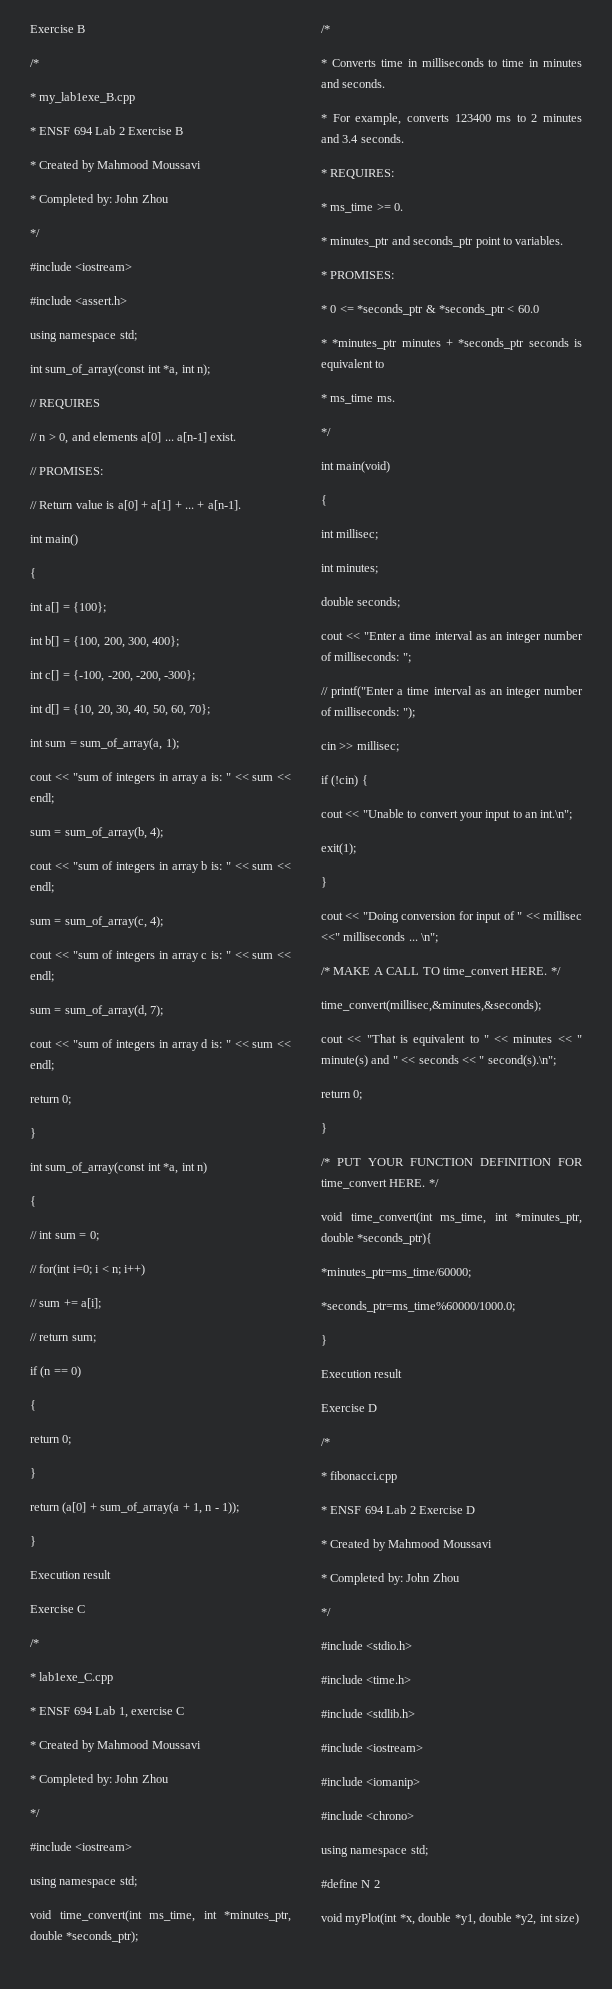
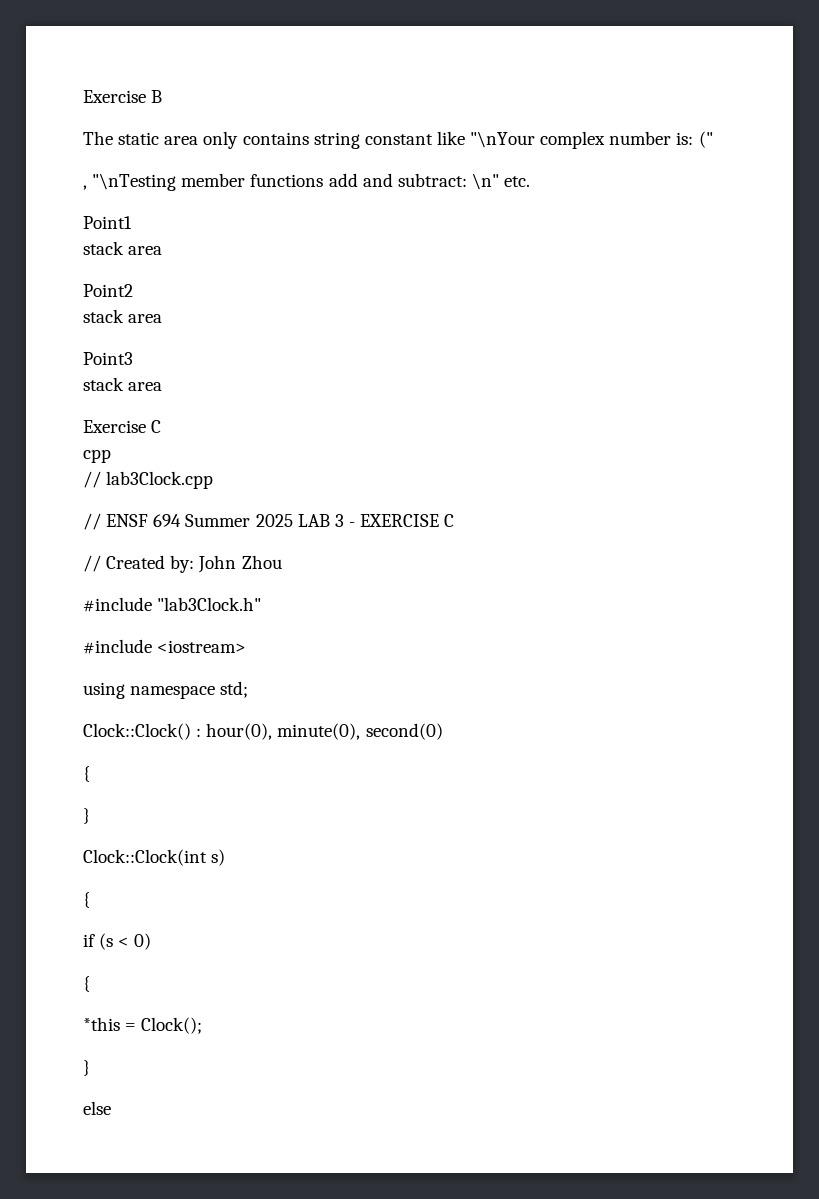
[30,25,86,33] [30,59,39,67] [30,92,136,104] [30,126,184,135] [30,160,201,172] [30,194,169,206] [30,229,40,237] [30,262,133,271] [30,296,128,305] [30,330,137,342] [30,364,210,376] [30,399,101,409] [30,432,237,444] [30,467,104,475] [30,500,241,511] [30,534,79,546] [30,568,36,579] [30,602,107,613] [30,636,180,648] [30,670,196,682] [30,704,211,716] [30,738,179,750] [30,772,291,784] [30,793,54,804] [30,827,164,839] [30,861,291,873] [30,882,54,893] [30,916,164,928] [30,950,291,962] [30,971,54,982] [30,1005,164,1017] [30,1039,291,1051] [30,1060,54,1071] [30,1095,72,1105] [30,1128,36,1139] [30,1162,207,1174] [30,1196,36,1207] [30,1231,99,1241] [30,1264,146,1276] [30,1298,102,1309] [30,1333,96,1343] [30,1366,82,1378] [30,1400,36,1411] [30,1435,72,1445] [30,1468,36,1479] [30,1502,239,1514] [30,1536,36,1547] [30,1570,112,1579] [30,1605,86,1613] [30,1639,39,1647] [30,1672,114,1684] [30,1706,185,1718] [30,1740,201,1752] [30,1774,169,1786] [30,1809,40,1817] Exercise B // /* // * my_lab1exe_B.cpp // * ENSF 694 Lab 2 Exercise B // * Created by Mahmood Moussavi // * Completed by: John Zhou // */ // #include <iostream> // #include <assert.h> // using namespace std; // int sum_of_array(const int *a, int n); // // REQUIRES // // n > 0, and elements a[0] ... a[n-1] exist. // // PROMISES: // // Return value is a[0] + a[1] + ... + a[n-1]. // int main() // { // int a[] = {100}; // int b[] = {100, 200, 300, 400}; // int c[] = {-100, -200, -200, -300}; // int d[] = {10, 20, 30, 40, 50, 60, 70}; // int sum = sum_of_array(a, 1); // cout << "sum of integers in array a is: " << sum << endl; // sum = sum_of_array(b, 4); // cout << "sum of integers in array b is: " << sum << endl; // sum = sum_of_array(c, 4); // cout << "sum of integers in array c is: " << sum << endl; // sum = sum_of_array(d, 7); // cout << "sum of integers in array d is: " << sum << endl; // return 0; // } // int sum_of_array(const int *a, int n) // { // // int sum = 0; // // for(int i=0; i < n; i++) // // sum += a[i]; // // return sum; // if (n == 0) // { // return 0; // } // return (a[0] + sum_of_array(a + 1, n - 1)); // } // Execution result // Exercise C // /* // * lab1exe_C.cpp // * ENSF 694 Lab 1, exercise C // * Created by Mahmood Moussavi // * Completed by: John Zhou // */ -> [83,90,163,103] [83,131,713,149] [83,173,531,191] [83,216,132,229] [83,241,163,255] [83,284,133,297] [83,309,163,323] [83,352,133,365] [83,377,163,391] [83,420,162,433] [83,449,111,463] [83,471,214,489] [83,513,455,530] [83,555,282,573] [83,597,262,612] Exercise B // The static area only contains string constant like "\nYour complex number is: (" // , "\nTesting member functions add and subtract: \n" etc. // Point1 // stack area // Point2 // stack area // Point3 // stack area // Exercise C // cpp // // lab3Clock.cpp // // ENSF 694 Summer 2025 LAB 3 - EXERCISE C // // Created by: John Zhou // #include "lab3Clock.h"
[30,1910,291,1922] [30,1931,139,1943] [321,25,330,33] [321,58,582,67] [321,79,386,88] [321,113,582,125] [321,134,404,143] [321,169,395,179] [321,203,404,213] [321,236,564,248] [321,271,395,279] [321,304,539,316] [321,338,582,350] [321,359,385,371] [321,394,395,404] [321,428,331,436] [321,461,391,473] [321,495,327,506] [321,529,379,540] [321,564,379,574] [321,597,401,608] [321,631,583,643] [321,652,411,663] [321,686,583,698] [321,707,415,719] [321,741,399,752] [321,775,368,787] [321,809,573,821] [321,843,356,855] [321,877,327,888] [321,911,582,923] [321,932,439,943] [321,967,561,977] [321,1000,541,1012] [321,1034,582,1046] [321,1055,556,1067] [321,1090,363,1100] [321,1123,327,1134] [321,1158,583,1166] [321,1179,439,1189] [321,1212,582,1224] [321,1233,433,1245] [321,1268,471,1279] [321,1301,515,1313] [321,1335,327,1346] [321,1369,403,1378] [321,1404,378,1412] [321,1438,330,1446] [321,1471,398,1483] [321,1505,476,1514] [321,1539,492,1551] [321,1573,460,1585] [321,1608,331,1616] [321,1641,413,1650] [321,1675,412,1684] [321,1709,416,1718] [321,1743,424,1752] [321,1777,421,1789] [321,1811,415,1820] [321,1845,428,1857] [321,1879,380,1888] [321,1913,579,1925] void time_convert(int ms_time, int *minutes_ptr, double *seconds_ptr); // /* // * Converts time in milliseconds to time in minutes and seconds. // * For example, converts 123400 ms to 2 minutes and 3.4 seconds. // * REQUIRES: // * ms_time >= 0. // * minutes_ptr and seconds_ptr point to variables. // * PROMISES: // * 0 <= *seconds_ptr & *seconds_ptr < 60.0 // * *minutes_ptr minutes + *seconds_ptr seconds is equivalent to // * ms_time ms. // */ // int main(void) // { // int millisec; // int minutes; // double seconds; // cout << "Enter a time interval as an integer number of milliseconds: "; // // printf("Enter a time interval as an integer number of milliseconds: "); // cin >> millisec; // if (!cin) { // cout << "Unable to convert your input to an int.\n"; // exit(1); // } // cout << "Doing conversion for input of " << millisec <<" milliseconds ... \n"; // /* MAKE A CALL TO time_convert HERE. */ // time_convert(millisec,&minutes,&seconds); // cout << "That is equivalent to " << minutes << " minute(s) and " << seconds << " second(s).\n"; // return 0; // } // /* PUT YOUR FUNCTION DEFINITION FOR time_convert HERE. */ // void time_convert(int ms_time, int *minutes_ptr, double *seconds_ptr){ // *minutes_ptr=ms_time/60000; // *seconds_ptr=ms_time%60000/1000.0; // } // Execution result // Exercise D // /* // * fibonacci.cpp // * ENSF 694 Lab 2 Exercise D // * Created by Mahmood Moussavi // * Completed by: John Zhou // */ // #include <stdio.h> // #include <time.h> // #include <stdlib.h> // #include <iostream> // #include <iomanip> // #include <chrono> // using namespace std; // #define N 2 // void myPlot(int *x, double *y1, double *y2, int size) -> [83,723,443,740] [83,766,90,782] [83,808,90,824] [83,849,226,866] [83,892,90,908] [83,933,152,950] [83,976,90,992] [83,1017,203,1034] [83,1060,90,1076] [83,1101,111,1115] Clock::Clock() : hour(0), minute(0), second(0) // { // } // Clock::Clock(int s) // { // if (s < 0) // { // *this = Clock(); // } // else

